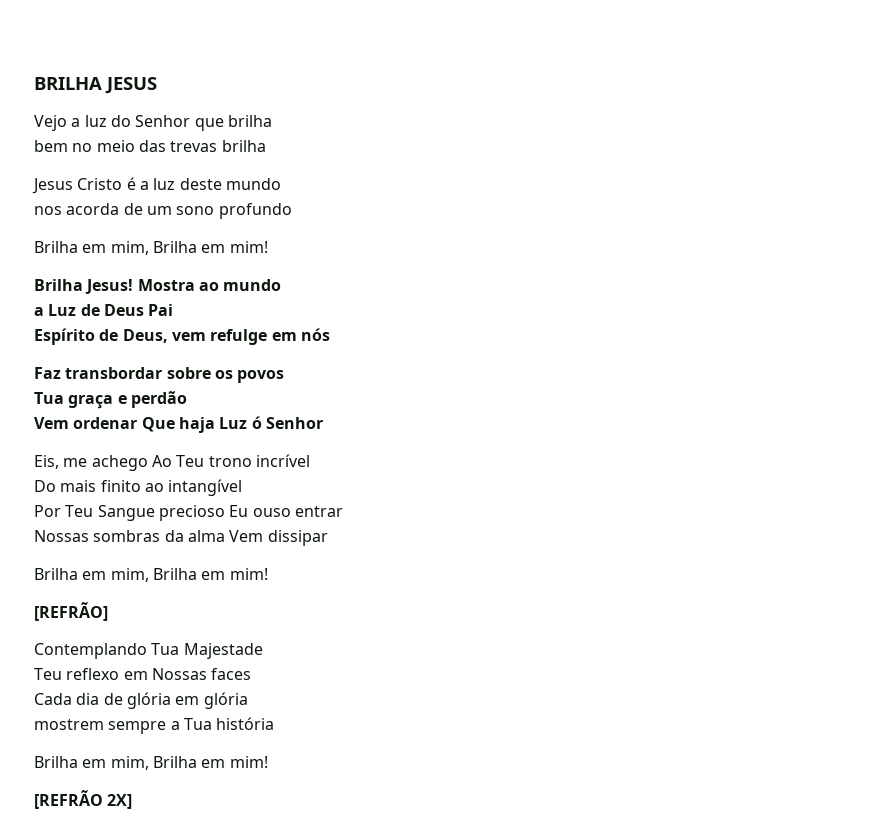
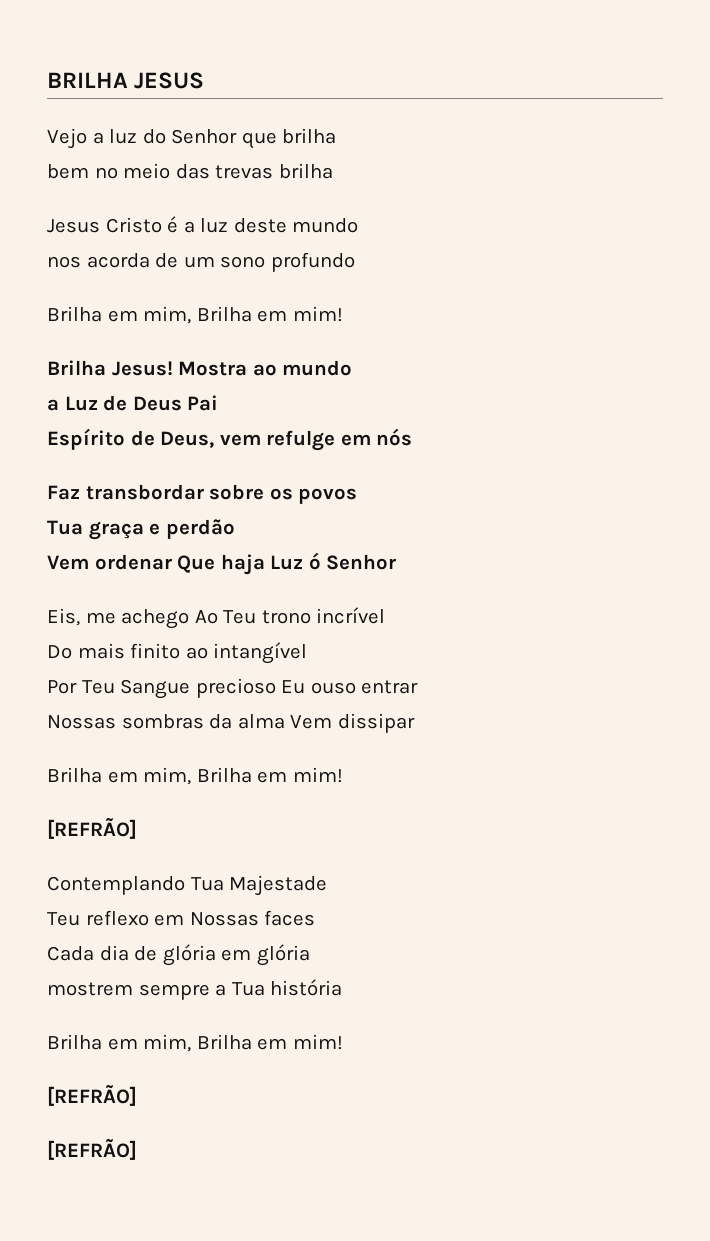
[34,790,133,809] [REFRÃO 2X] -> [47,1084,137,1106] [47,1138,137,1160] [REFRÃO] // [REFRÃO]

